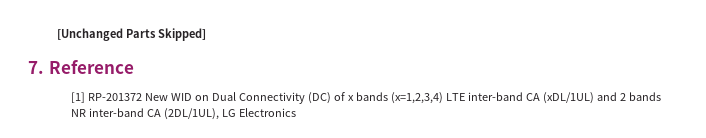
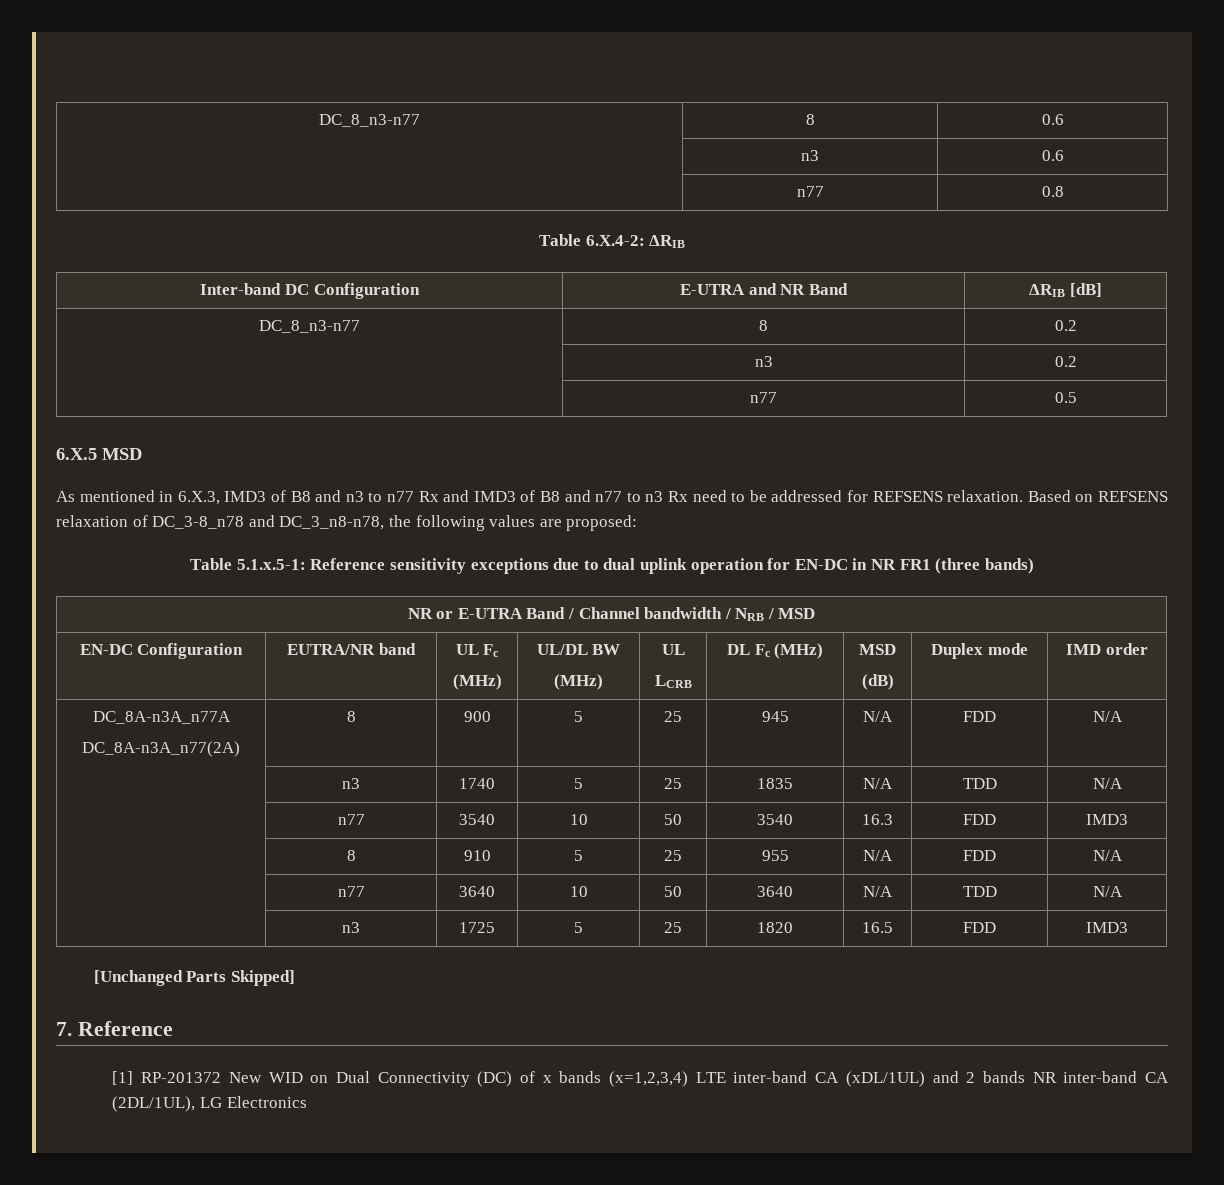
(56, 34) none -> [319,114,420,127] [805,114,815,125] [1041,114,1064,125] [801,150,819,161] [1041,150,1064,161] [796,186,824,197] [1041,186,1064,197] [538,234,686,248] [200,283,420,299] [680,283,848,295] [1029,283,1102,297] [259,320,360,333] [759,320,768,331] [1054,320,1077,331] [754,356,773,367] [1054,356,1077,367] [750,392,777,403] [1054,392,1077,403] [56,448,142,460] [56,490,1169,505] [56,515,638,531] [190,558,1034,574] [407,607,816,621] [79,643,244,659] [287,643,416,655] [455,644,500,657] [452,674,502,690] [536,644,621,655] [554,674,603,690] [661,644,685,655] [654,675,692,688] [726,643,824,659] [859,644,896,655] [861,674,894,690] [931,643,1028,659] [1066,643,1148,655] [92,711,231,724] [82,741,240,757] [346,711,356,722] [463,711,491,722] [574,711,583,722] [664,711,682,722] [761,711,789,722] [863,711,893,722] [963,711,996,722] [1092,711,1123,722] [342,778,360,789] [459,778,495,789] [574,778,583,789] [664,778,682,789] [757,778,793,789] [863,778,893,789] [962,778,997,789] [1092,778,1123,789] [337,814,365,825] [459,814,495,825] [569,814,588,825] [664,814,682,825] [757,814,793,825] [862,814,893,825] [963,814,996,825] [1086,814,1128,825] [346,850,356,861] [463,850,491,861] [574,850,583,861] [664,850,682,861] [761,850,789,861] [863,850,893,861] [963,850,996,861] [1092,850,1123,861] [337,886,365,897] [459,886,495,897] [569,886,588,897] [664,886,682,897] [757,886,793,897] [863,886,893,897] [962,886,997,897] [1092,886,1123,897] [342,922,360,933] [459,922,495,933] [574,922,583,933] [664,922,682,933] [757,922,793,933] [862,922,893,933] [963,922,996,933] [1086,922,1128,933] DC_8_n3-n77 | 8 | 0.6 // | n3 | 0.6 // | n77 | 0.8 // Table 6.X.4-2: ΔRIB // Inter-band DC Configuration | E-UTRA and NR Band | ΔRIB [dB] // DC_8_n3-n77 | 8 | 0.2 // | n3 | 0.2 // | n77 | 0.5 // 6.X.5 MSD // As mentioned in 6.X.3, IMD3 of B8 and n3 to n77 Rx and IMD3 of B8 and n77 to n3 Rx need to be addressed for REFSENS relaxation. Based on REFSENS relaxation of DC_3-8_n78 and DC_3_n8-n78, the following values are proposed: // Table 5.1.x.5-1: Reference sensitivity exceptions due to dual uplink operation for EN-DC in NR FR1 (three bands) // NR or E-UTRA Band / Channel bandwidth / NRB / MSD // EN-DC Configuration | EUTRA/NR band | UL Fc // (MHz) | UL/DL BW // (MHz) | UL // LCRB | DL Fc (MHz) | MSD // (dB) | Duplex mode | IMD order // DC_8A-n3A_n77A // DC_8A-n3A_n77(2A) | 8 | 900 | 5 | 25 | 945 | N/A | FDD | N/A // | n3 | 1740 | 5 | 25 | 1835 | N/A | TDD | N/A // | n77 | 3540 | 10 | 50 | 3540 | 16.3 | FDD | IMD3 // | 8 | 910 | 5 | 25 | 955 | N/A | FDD | N/A // | n77 | 3640 | 10 | 50 | 3640 | N/A | TDD | N/A // | n3 | 1725 | 5 | 25 | 1820 | 16.5 | FDD | IMD3 //

